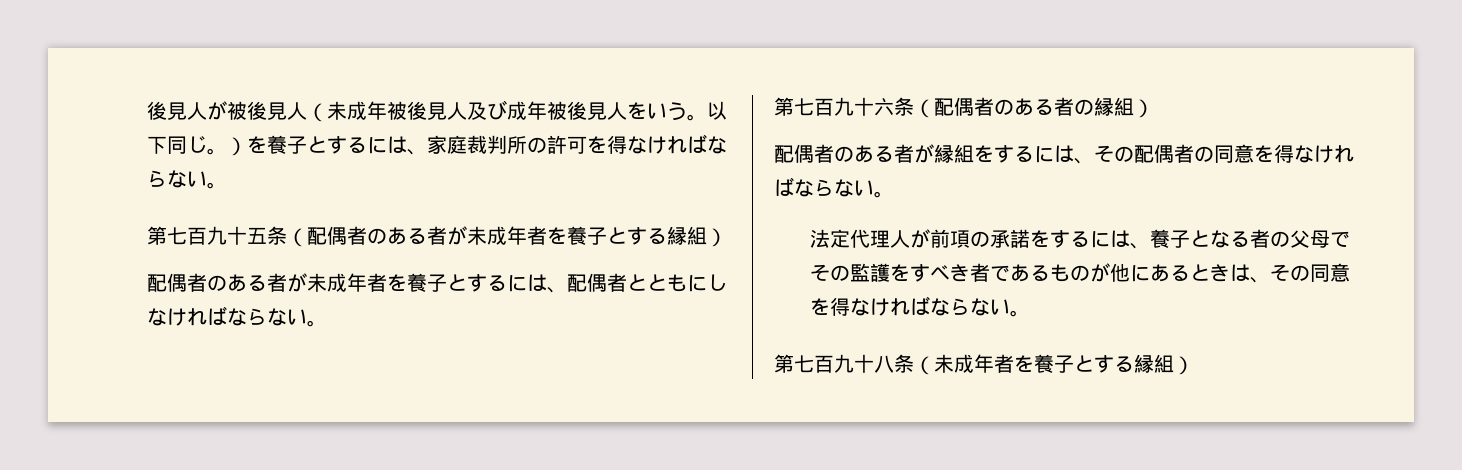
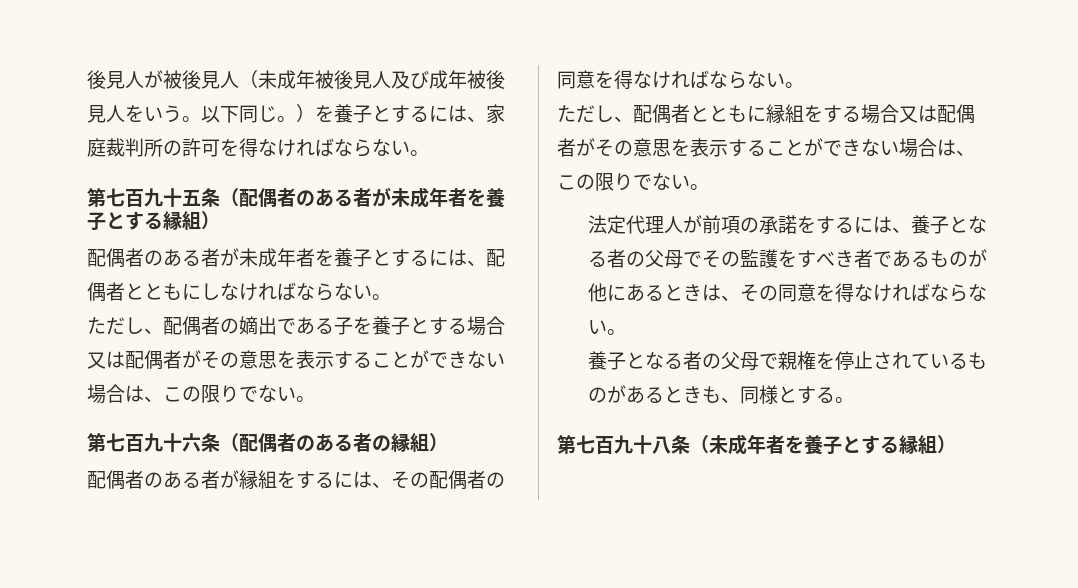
(327, 323) none -> [87,316,505,336] [87,350,505,370] [87,384,315,404] // ただし、配偶者の嫡出である子を養子とする場合又は配偶者がその意思を表示することができない場合は、この限りでない。
(894, 194) none -> [557,104,975,124] [557,138,975,158] [557,172,709,191] // ただし、配偶者とともに縁組をする場合又は配偶者がその意思を表示することができない場合は、この限りでない。
(1030, 313) none -> [588,351,988,371] [588,385,855,404] // 養子となる者の父母で親権を停止されているものがあるときも、同様とする。

